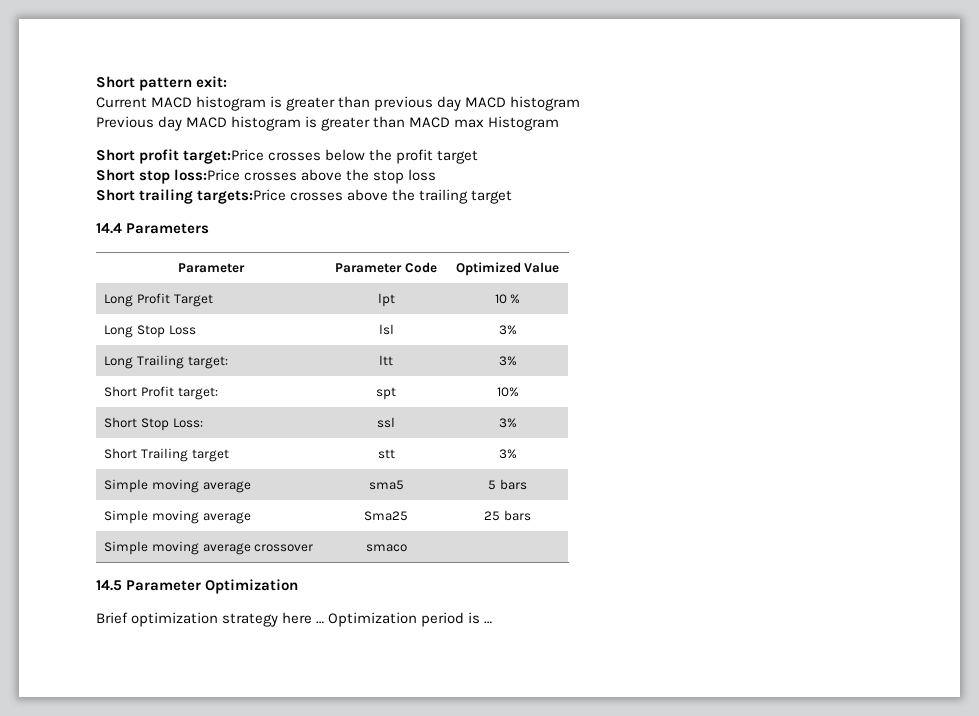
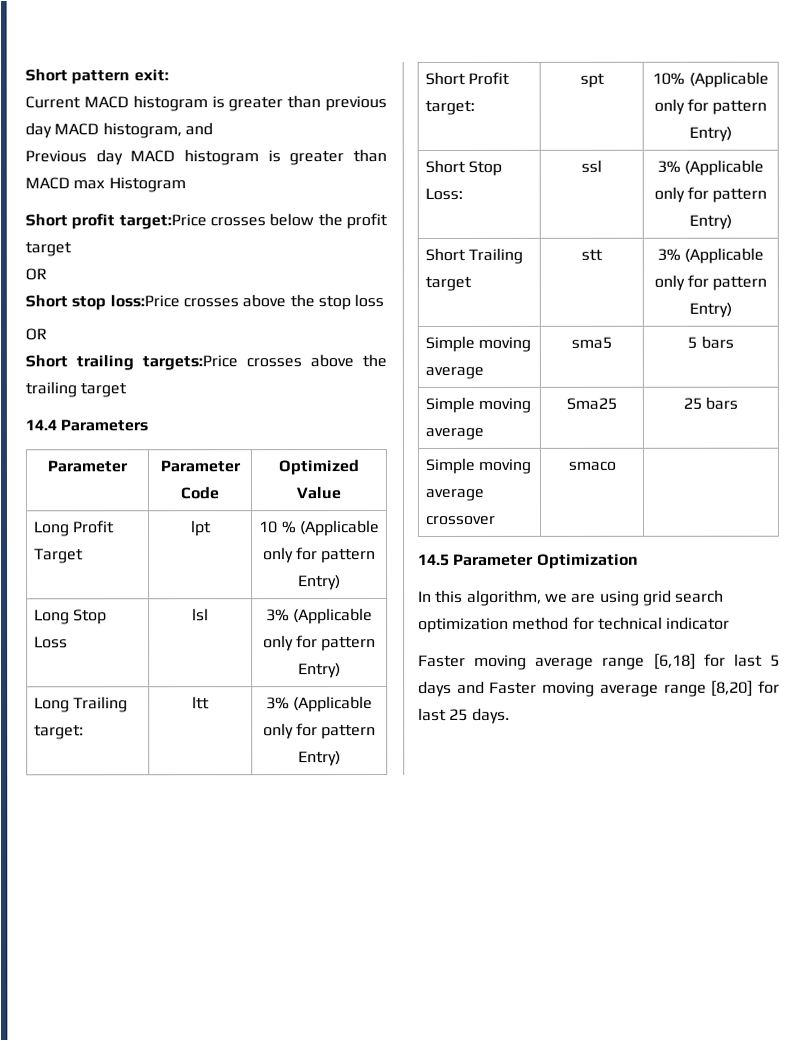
[510,96,581,111] histogram -> [102,122,213,139] histogram, and
(479, 157) none -> [25,268,47,281] // OR
(437, 175) none -> [25,328,47,341] // OR
(521, 299) none -> [298,520,380,537] [262,547,377,564] [298,575,341,591] (Applicable only for pattern Entry)
(517, 330) none -> [293,608,374,625] [262,635,377,652] [298,663,341,679] (Applicable only for pattern Entry)
(517, 361) none -> [293,696,374,713] [262,723,377,740] [298,751,341,767] (Applicable only for pattern Entry)
(519, 392) none -> [688,71,769,88] [653,98,768,115] [689,126,732,142] (Applicable only for pattern Entry)
(517, 423) none -> [684,159,765,176] [653,186,768,203] [689,214,732,230] (Applicable only for pattern Entry)
(517, 454) none -> [684,247,765,264] [653,274,768,291] [689,302,732,318] (Applicable only for pattern Entry)
[96,612,493,627] Brief optimization strategy here … Optimization period is … -> [418,589,725,606] [418,616,731,633] [418,653,780,670] [418,680,780,697] [418,707,510,724] In this algorithm, we are using grid search optimization method for technical indicator // Faster moving average range [6,18] for last 5 days and Faster moving average range [8,20] for last 25 days.

